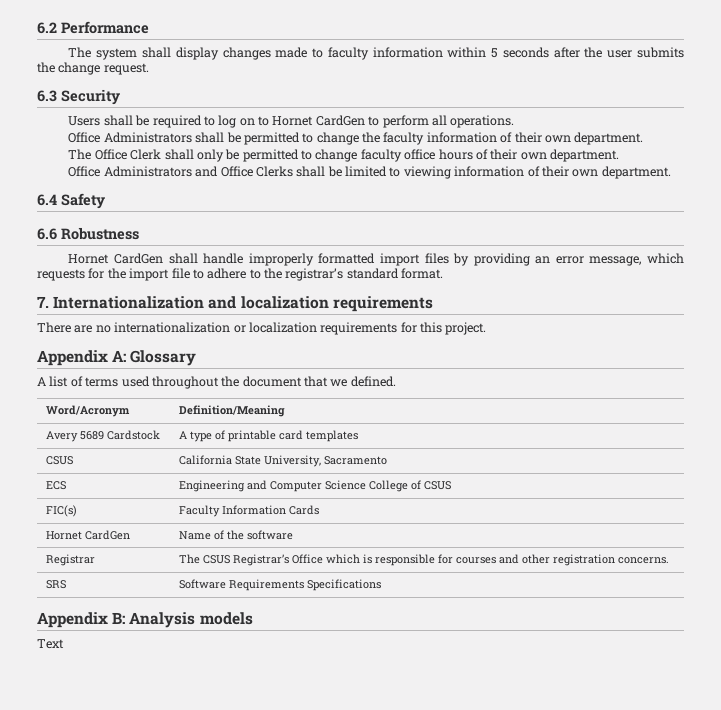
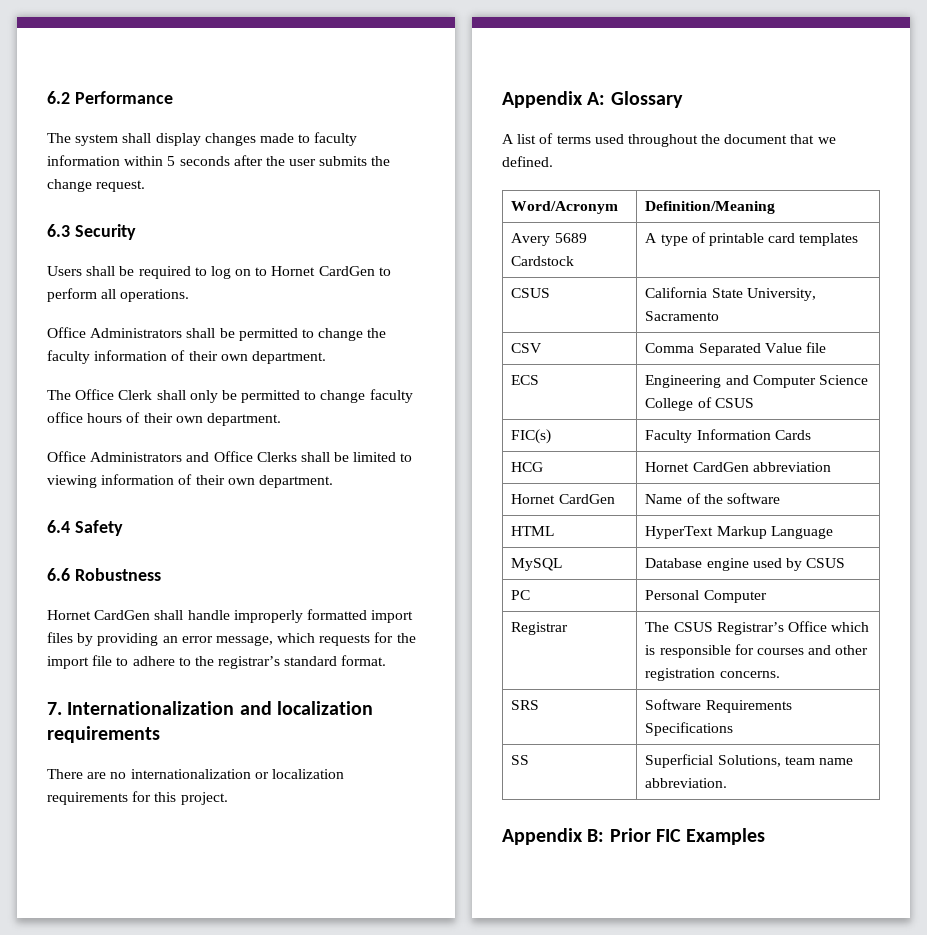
(387, 460) none -> [511,343,543,353] [645,342,826,356] // CSV | Comma Separated Value file
(319, 510) none -> [511,462,544,472] [645,462,831,472] // HCG | Hornet CardGen abbreviation
(293, 535) none -> [511,526,555,536] [645,526,833,539] [511,558,563,571] [645,558,846,571] [511,590,531,600] [645,590,767,603] // HTML | HyperText Markup Language // MySQL | Database engine used by CSUS // PC | Personal Computer
(381, 585) none -> [511,755,530,765] [645,754,853,768] [645,778,728,788] // SS | Superficial Solutions, team name abbreviation.
[129,612,253,628] [37,639,64,649] Analysis models // Text -> [609,828,766,845] Prior FIC Examples

